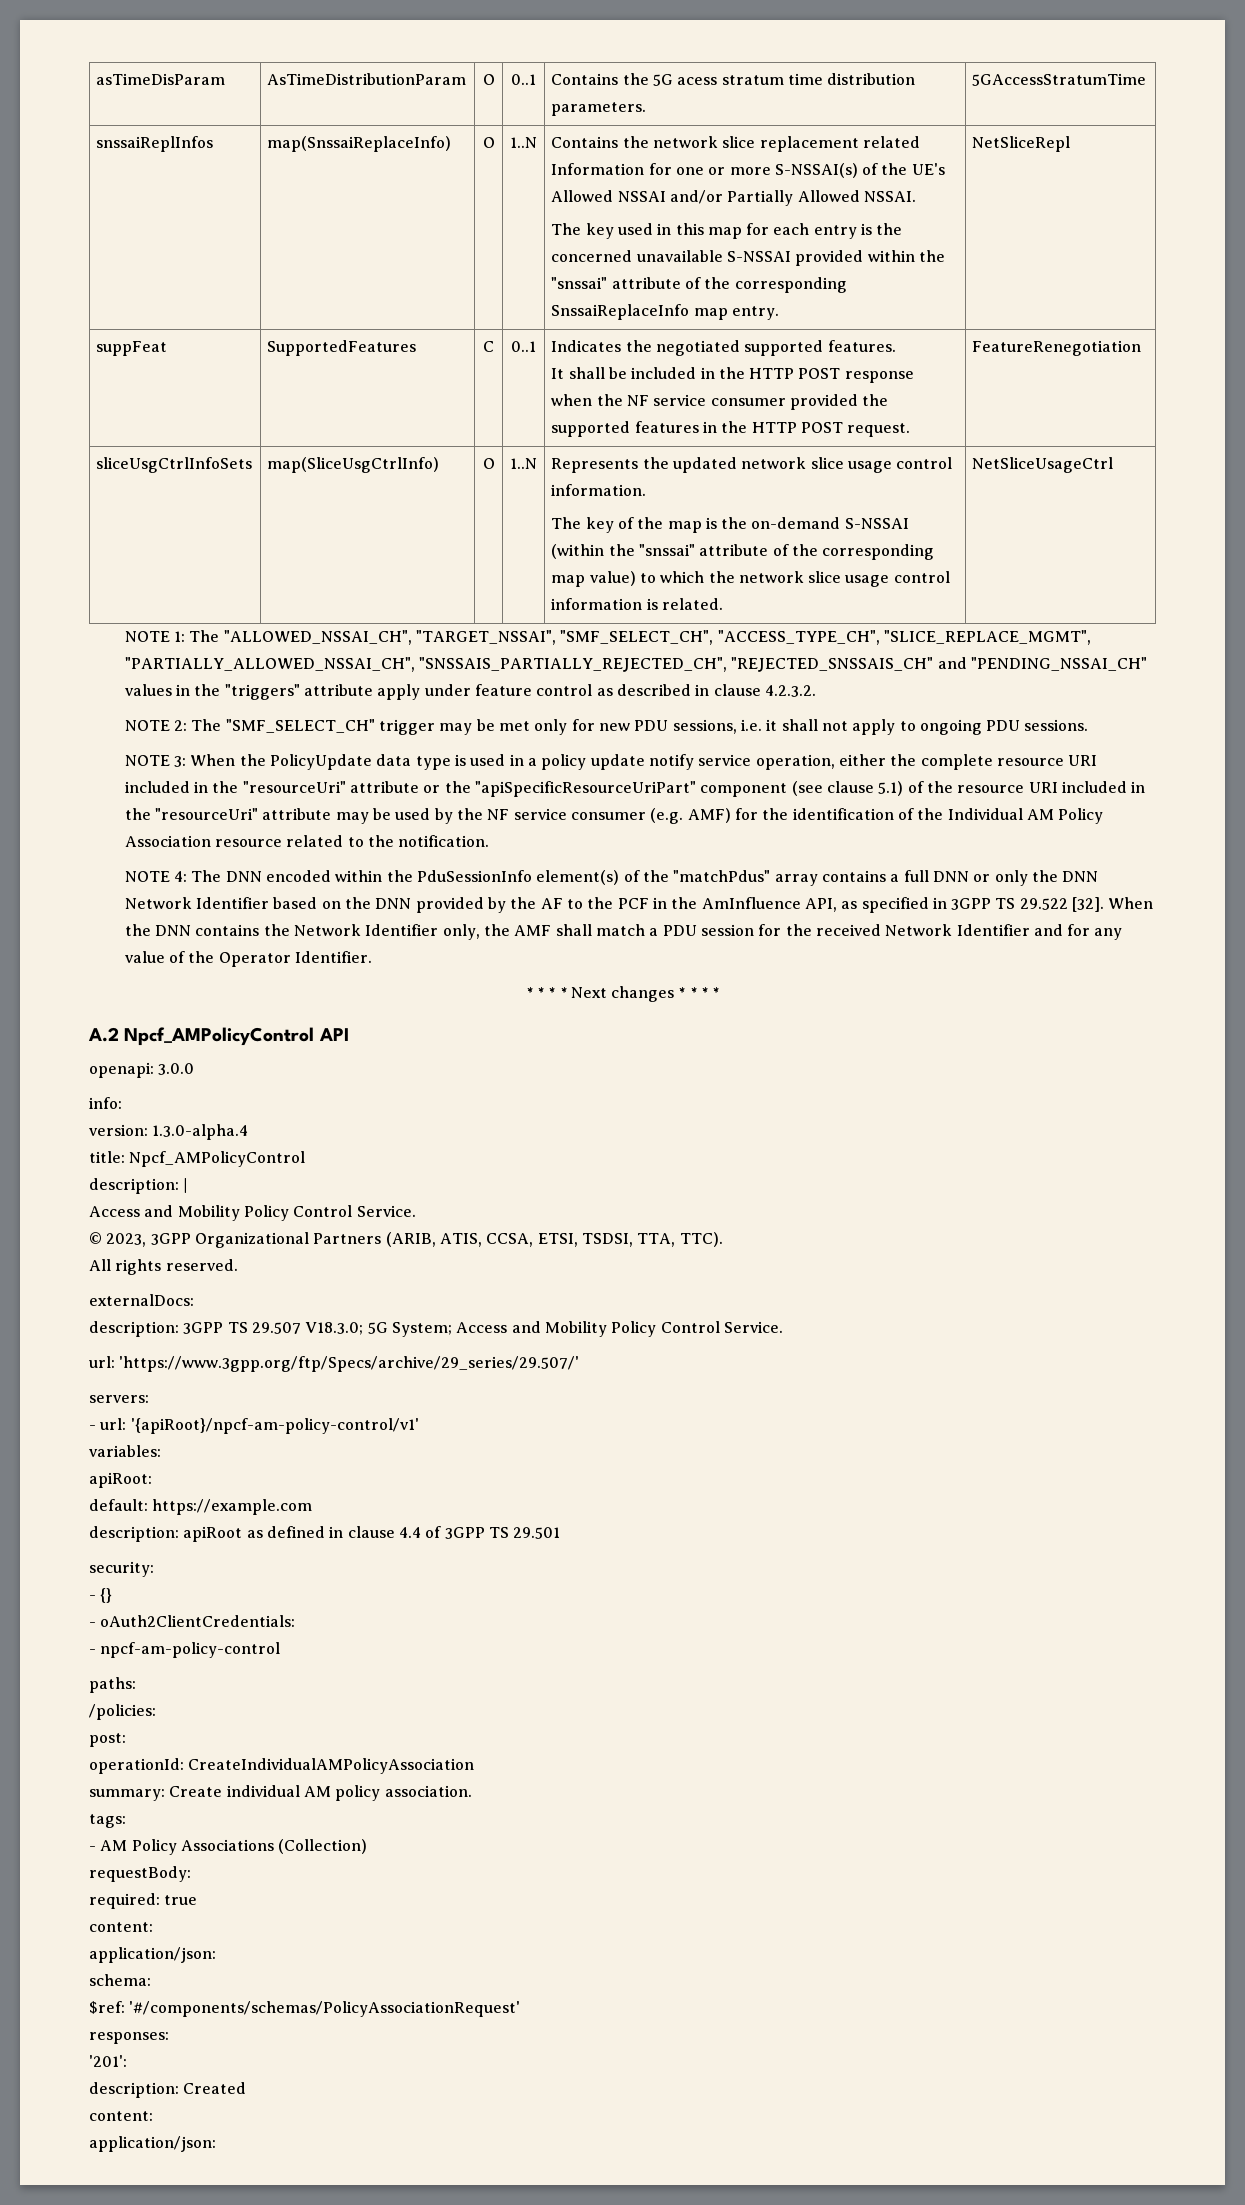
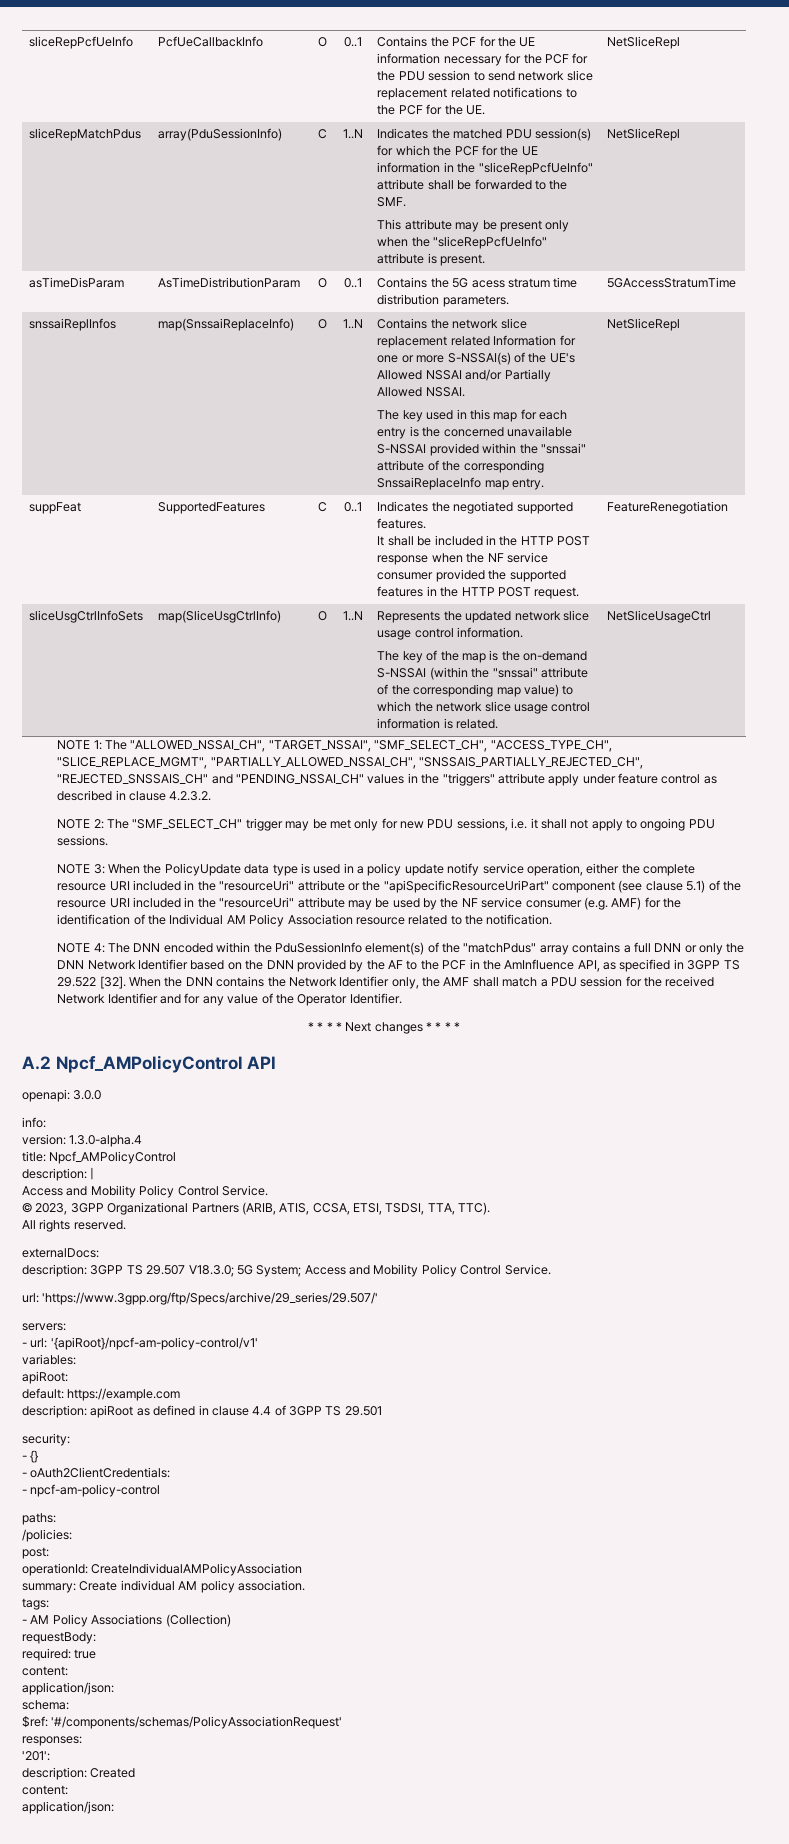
(96, 79) none -> [29,36,134,49] [158,36,264,47] [317,37,327,47] [343,37,362,47] [377,36,536,47] [377,53,589,66] [377,70,593,81] [377,87,577,100] [377,104,485,115] [607,36,681,49] [29,128,142,141] [158,128,283,141] [317,129,327,139] [342,129,363,139] [377,128,591,141] [377,145,538,156] [377,162,593,175] [377,179,568,190] [377,197,407,207] [377,219,570,232] [377,236,548,249] [377,253,486,266] [607,128,681,141] sliceRepPcfUeInfo | PcfUeCallbackInfo | O | 0..1 | Contains the PCF for the UE information necessary for the PCF for the PDU session to send network slice replacement related notifications to the PCF for the UE. | NetSliceRepl // sliceRepMatchPdus | array(PduSessionInfo) | C | 1..N | Indicates the matched PDU session(s) for which the PCF for the UE information in the "sliceRepPcfUeInfo" attribute shall be forwarded to the SMF. // This attribute may be present only when the "sliceRepPcfUeInfo" attribute is present. | NetSliceRepl //

